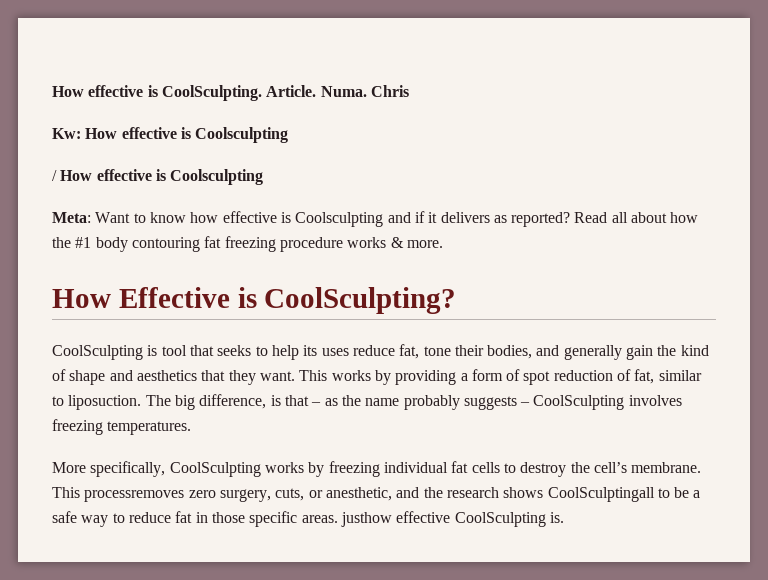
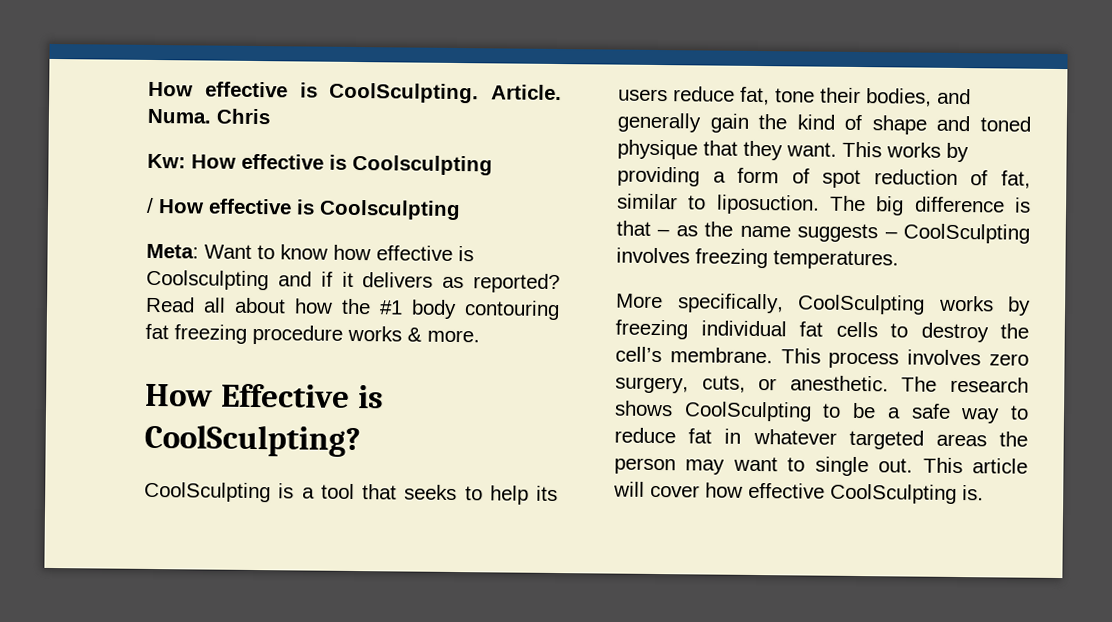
(158, 350) none -> [301,487,315,499] a
[321,348,349,356] uses -> [618,88,668,102] users
[136,370,197,381] aesthetics -> [980,116,1031,132] [617,139,698,160] toned physique
[199,394,267,409] difference, -> [914,196,1005,213] difference
[403,395,460,410] probably -> (791, 231) none
[84,490,185,502] processremoves -> [828,349,982,369] process involves
[325,487,443,501] anesthetic, and the -> [789,375,938,392] anesthetic. The
[547,487,655,502] CoolSculptingall -> [683,401,812,422] CoolSculpting
[211,511,392,527] those specific areas. justhow -> [752,428,1028,450] [614,456,1028,477] [613,481,743,498] whatever targeted areas the person may want to single out. This article will cover how

